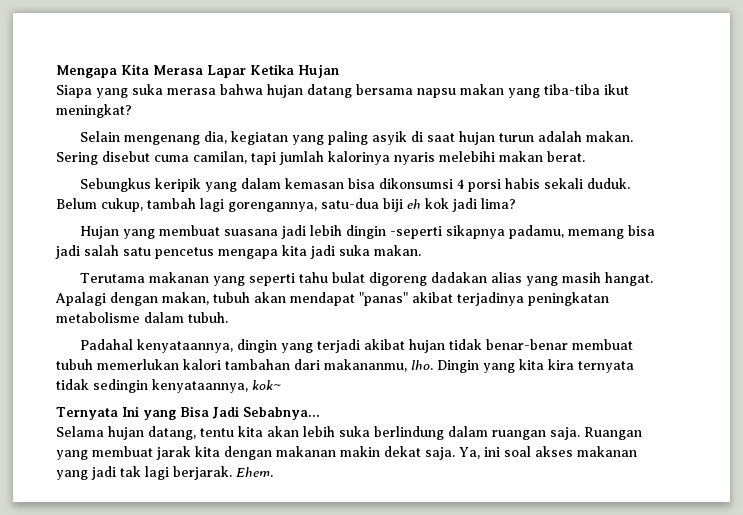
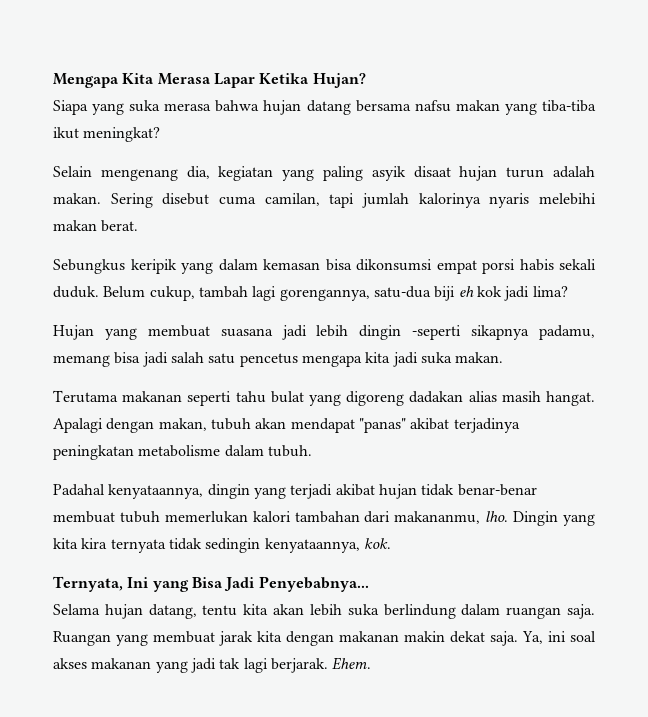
[298,64,339,78] Hujan -> [312,73,366,88] Hujan?
[417,88,456,98] napsu -> [414,100,451,112] nafsu
[411,131,456,142] di saat -> [413,166,451,178] disaat
[457,179,465,189] 4 -> [436,260,477,274] empat
[213,276,246,286] yang -> (183, 396) none
(366, 277) none -> [308,394,341,406] yang
[526,276,559,286] yang -> (497, 396) none
[252,380,281,390] [56,407,118,420] kok~ // Ternyata -> [363,538,391,549] [53,576,123,592] kok. // Ternyata,
[242,407,320,420] Sebabnya... -> [258,576,369,592] Penyebabnya...

